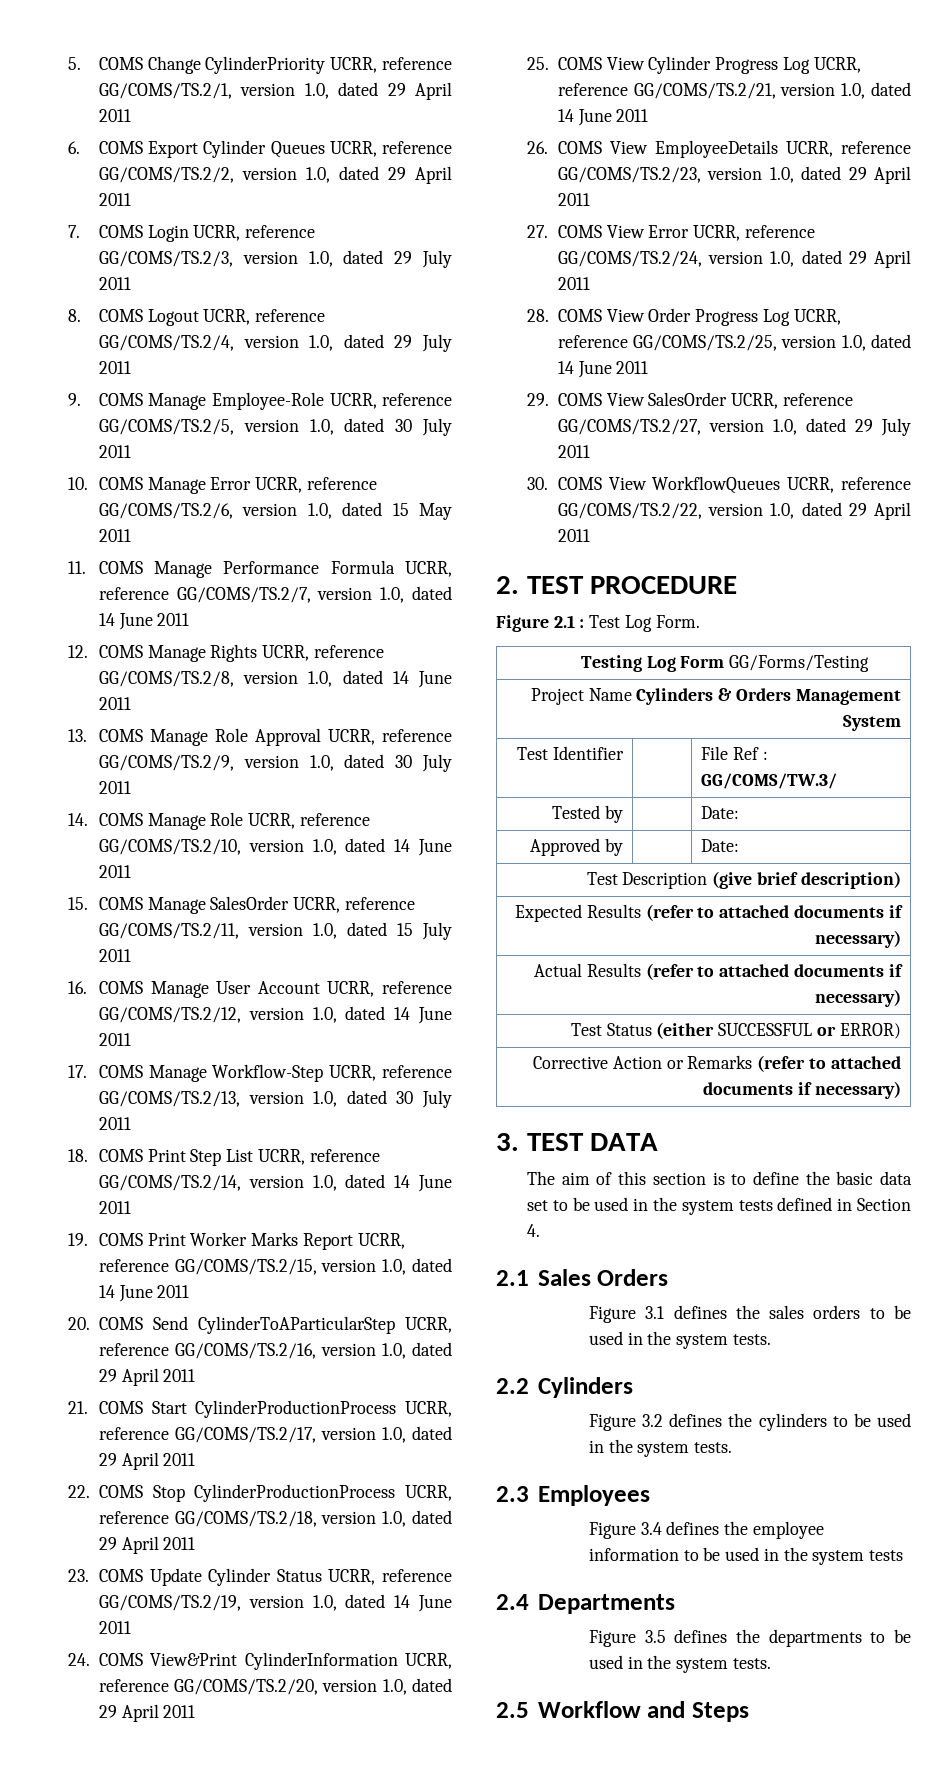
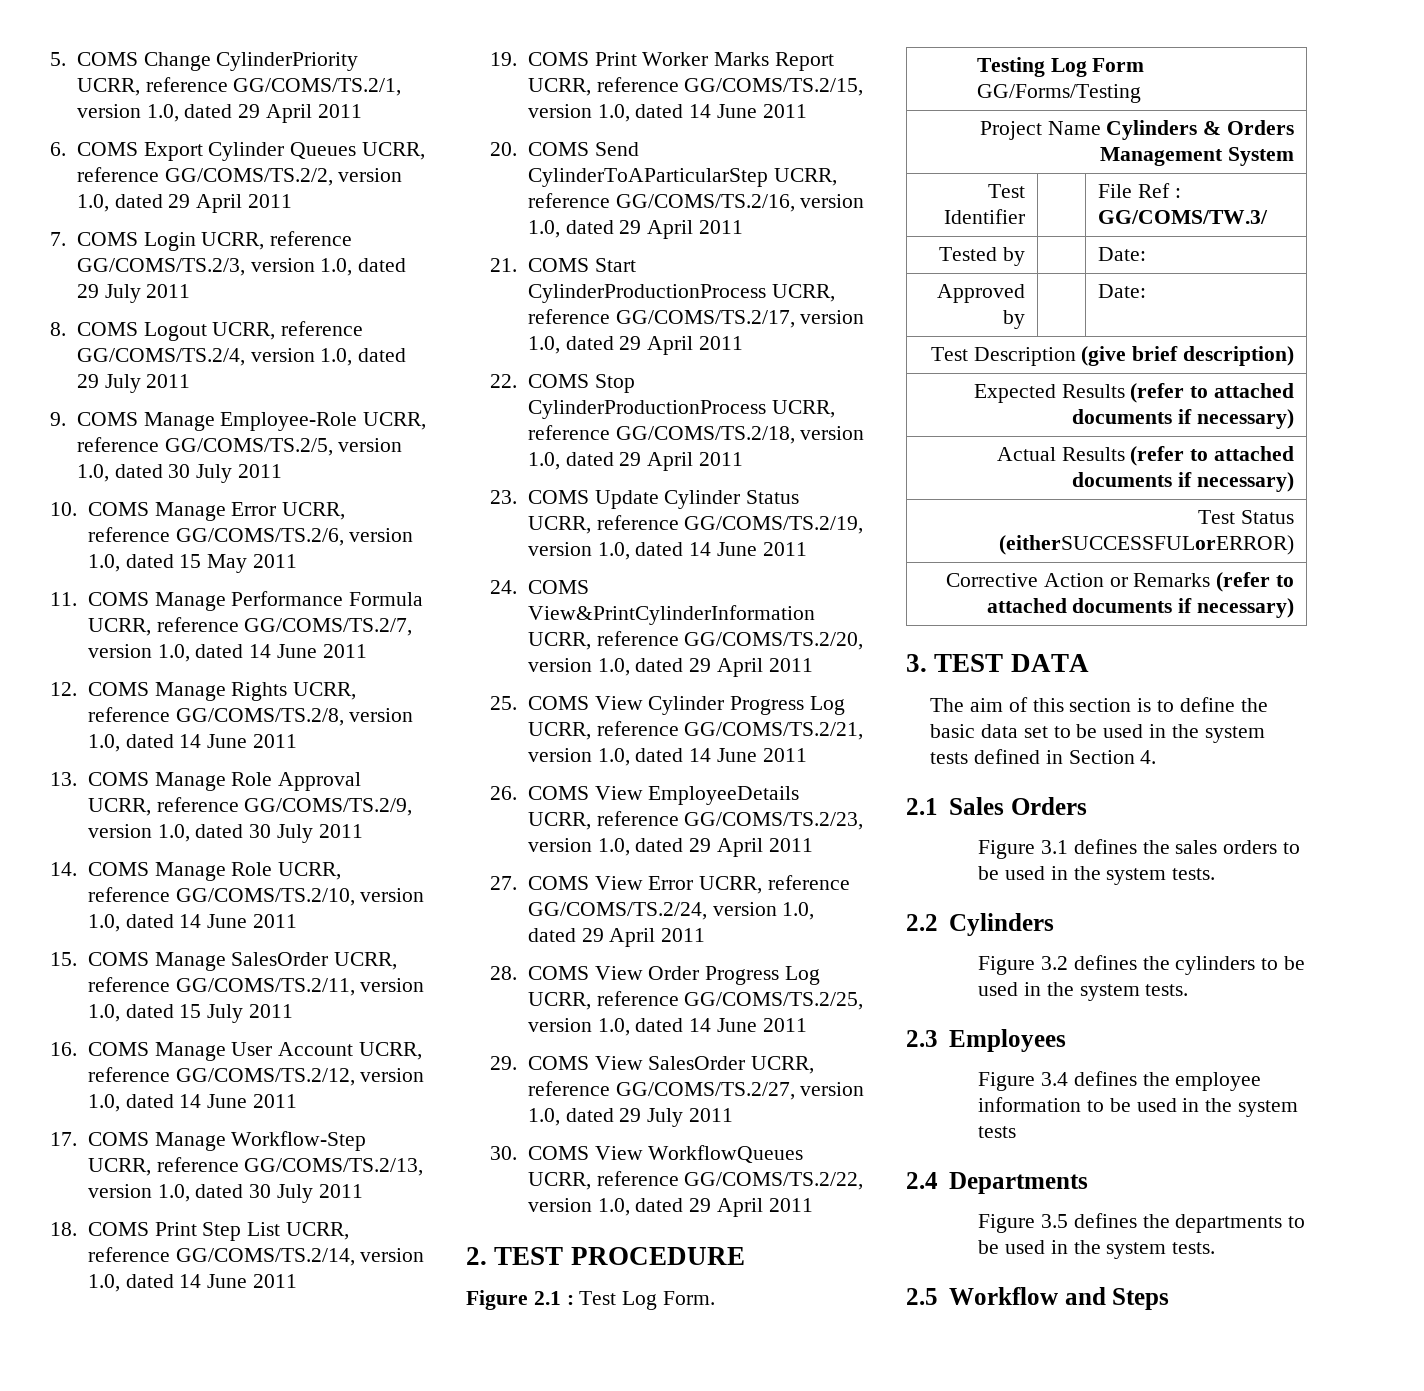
[150,1652,398,1670] View&Print CylinderInformation -> [527,605,815,625] View&PrintCylinderInformation
[656,1022,901,1039] (either SUCCESSFUL or ERROR) -> [998,535,1294,555] (eitherSUCCESSFULorERROR)

